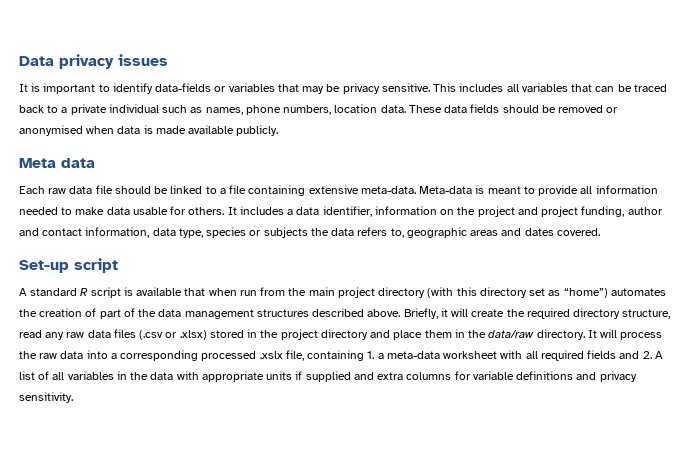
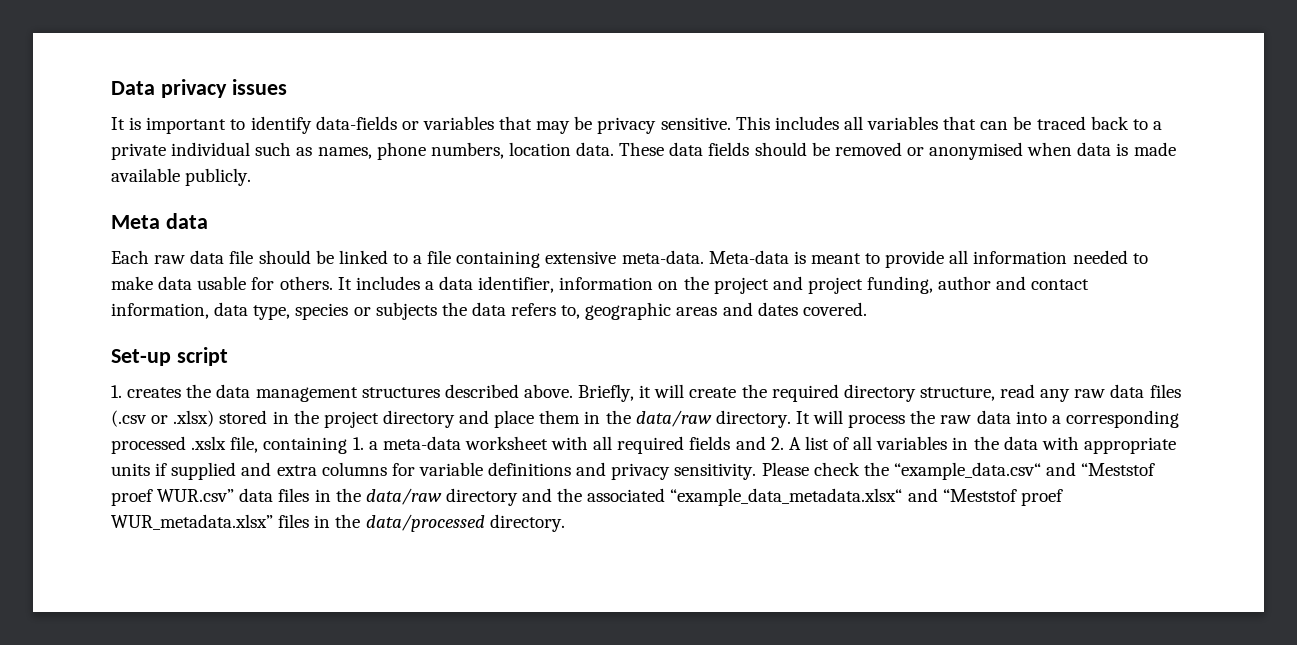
[19,287,666,298] [19,308,135,319] A standard R script is available that when run from the main project directory (with this directory set as “home”) automates the creation of part of -> [111,385,182,398] 1. creates
(73, 397) none -> [761,462,1156,480] [111,488,1063,506] [111,514,565,532] Please check the “example_data.csv“ and “Meststof proef WUR.csv” data files in the data/raw directory and the associated “example_data_metadata.xlsx“ and “Meststof proef WUR_metadata.xlsx” files in the data/processed directory.

